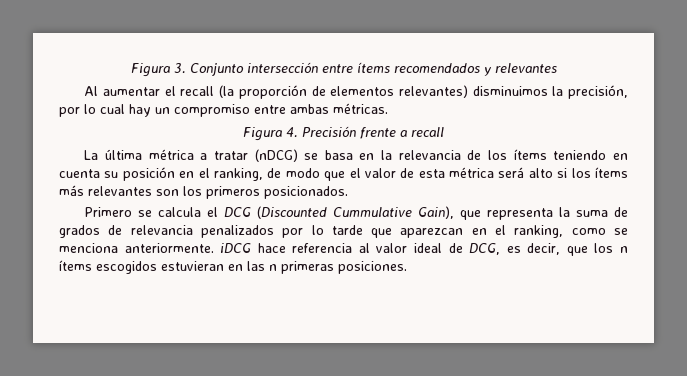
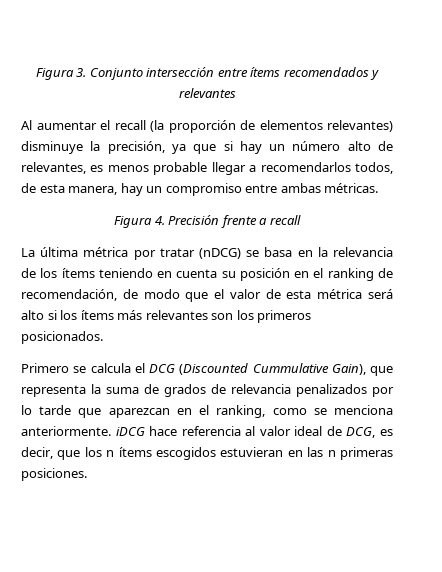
[472,86,548,96] disminuimos -> [21,141,83,154] disminuye
[59,104,125,117] por lo cual -> [171,141,394,154] [21,162,393,175] [21,183,118,195] ya que si hay un número alto de relevantes, es menos probable llegar a recomendarlos todos, de esta manera,
[200,153,208,160] a -> [133,250,156,260] por
[213,168,263,181] ranking, -> [327,268,393,281] [21,289,117,301] ranking de recomendación,

